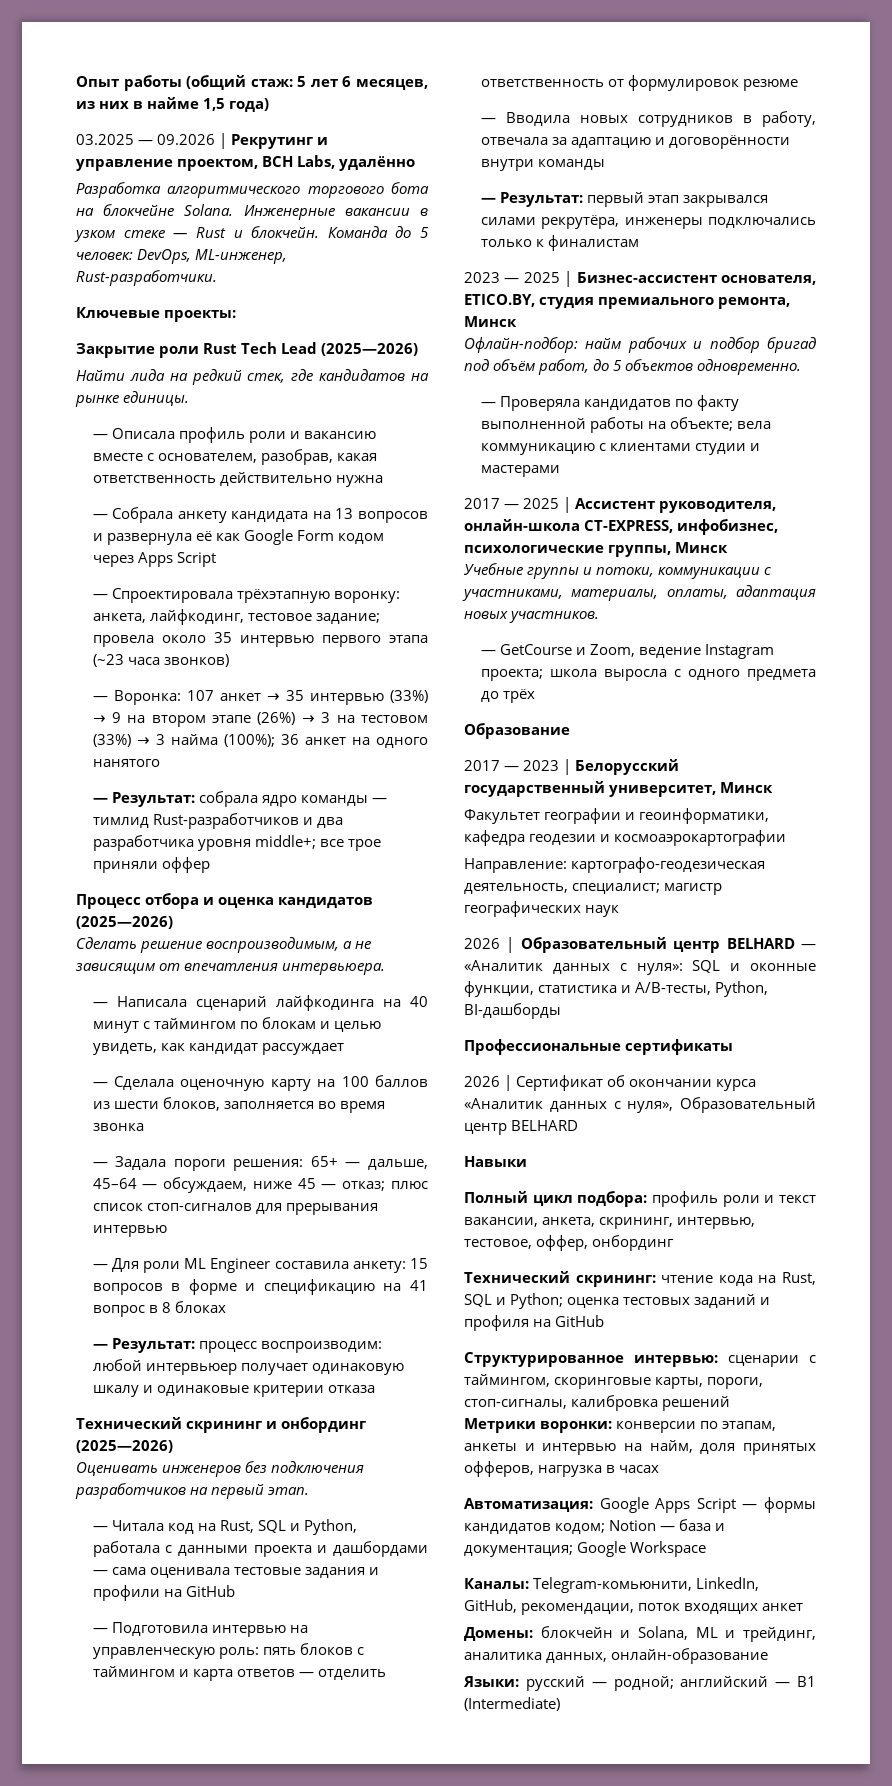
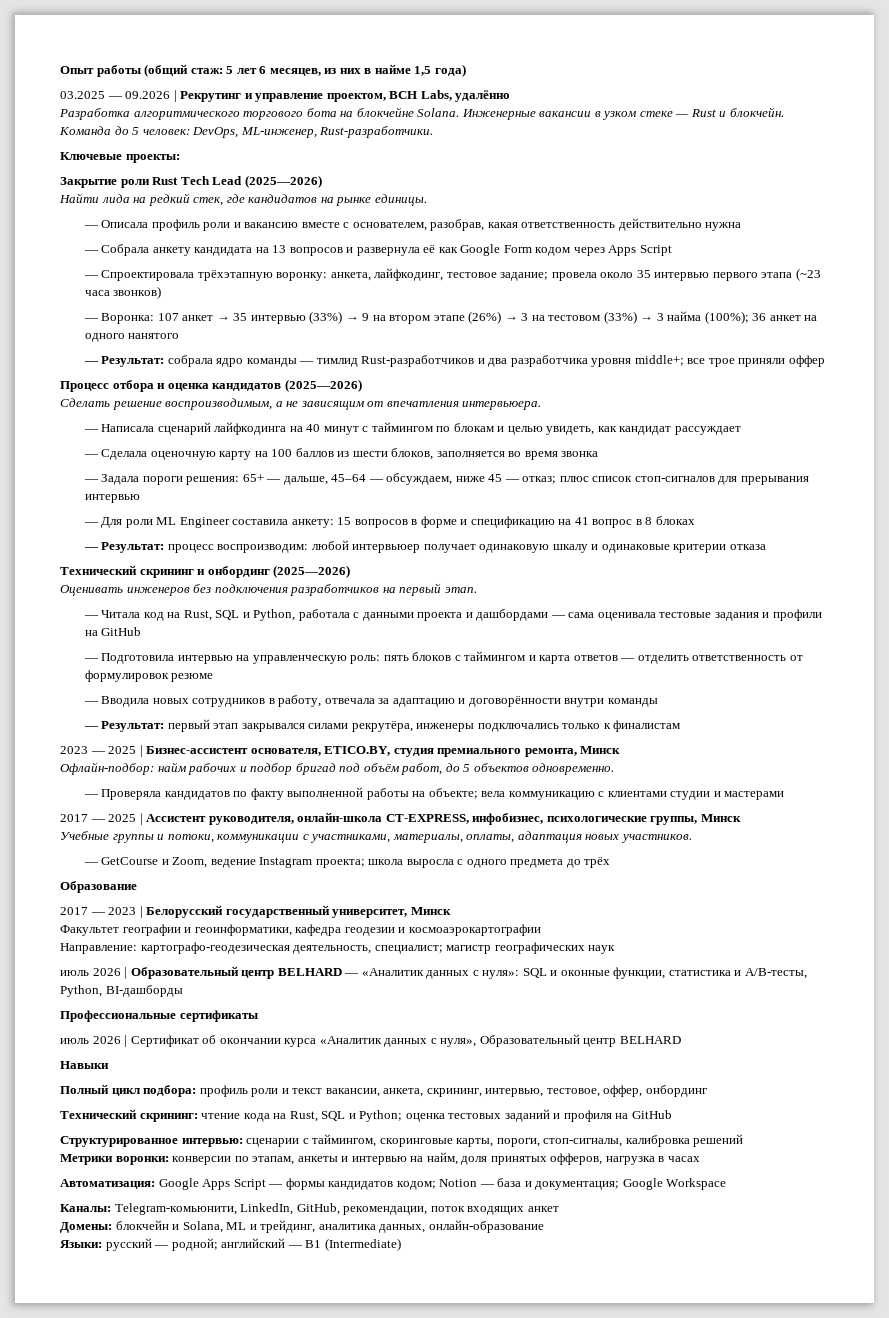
(620, 911) none -> [60,970,89,976] июль
(734, 1047) none -> [60,1038,89,1044] июль

